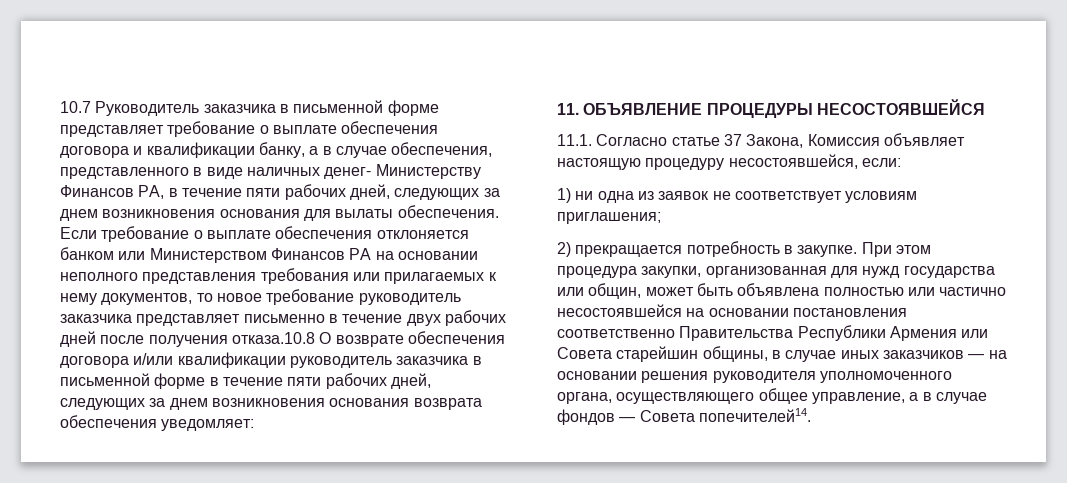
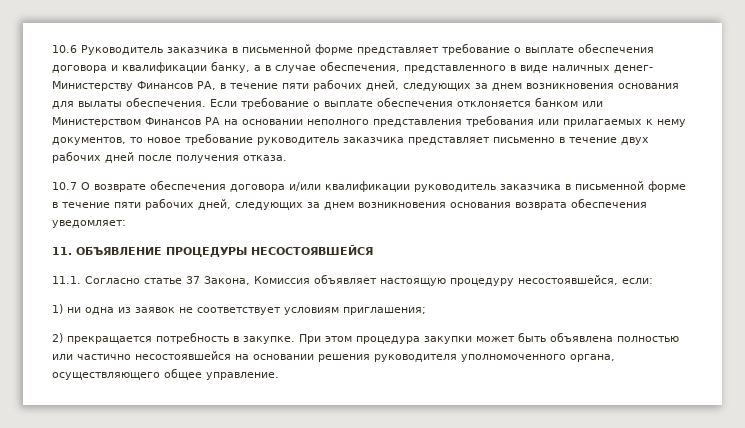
[60,101,91,113] 10.7 -> [52,45,77,53] 10.6
[231,332,315,344] отказа.10.8 -> [243,155,287,161] [52,182,77,190] отказа. // 10.7
[641,266,995,278] [557,283,642,299] закупки, организованная для нужд государства или общин, -> [424,336,472,344] закупки
[792,308,907,317] [557,325,989,341] [557,346,1007,362] [557,371,637,380] постановления соответственно Правительства Республики Армения или Совета старейшин общины, в случае иных заказчиков — на основании -> (314, 357) none
[811,392,987,404] [557,408,811,425] управление, а в случае фондов — Совета попечителей14. -> [206,372,279,380] управление.

